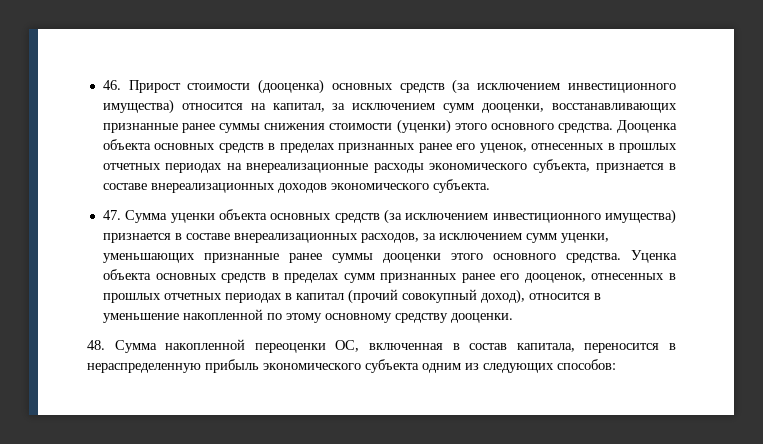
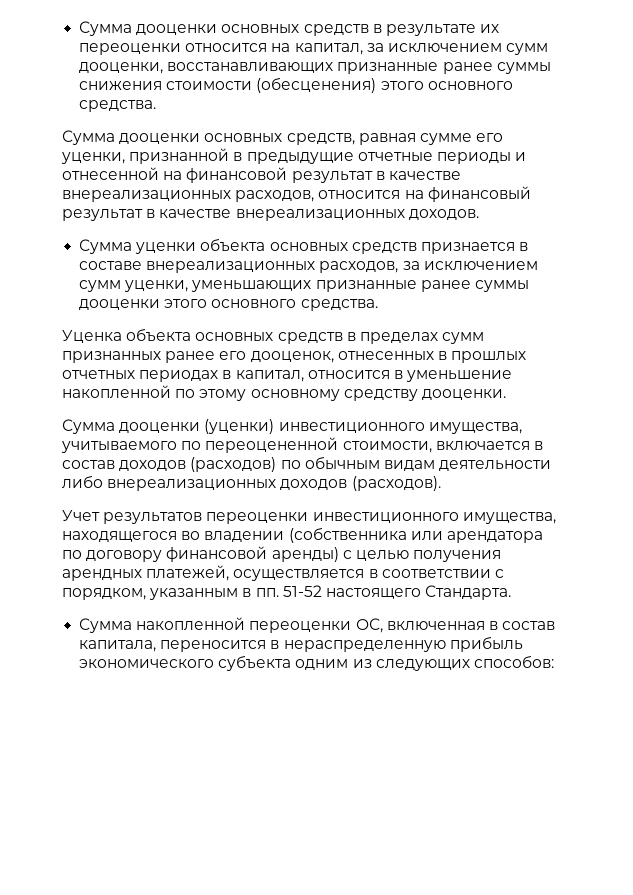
[102,79,676,94] [102,99,174,114] 46. Прирост стоимости (дооценка) основных средств (за исключением инвестиционного имущества) -> [79,21,500,36] [79,43,182,55] Сумма дооценки основных средств в результате их переоценки
[396,119,678,134] [102,139,677,153] [102,159,677,173] [102,179,490,193] [102,210,121,220] (уценки) этого основного средства. Дооценка объекта основных средств в пределах признанных ранее его уценок, отнесенных в прошлых отчетных периодах на внереализационные расходы экономического субъекта, признается в составе внереализационных доходов экономического субъекта. // 47. -> [256,77,513,93] [79,100,157,112] [62,130,504,145] [61,148,527,164] [62,167,461,183] [62,186,531,202] [62,209,479,221] (обесценения) этого основного средства. // Сумма дооценки основных средств, равная сумме его уценки, признанной в предыдущие отчетные периоды и отнесенной на финансовой результат в качестве внереализационных расходов, относится на финансовый результат в качестве внереализационных доходов. //
[383,209,676,224] (за исключением инвестиционного имущества) -> (417, 248) none
(621, 258) none -> (378, 305) //
[295,289,525,304] капитал (прочий совокупный доход), -> [235,370,304,382] капитал,
[87,340,105,350] 48. -> [62,419,522,434] [61,437,543,453] [62,456,552,472] [62,475,441,491] [62,510,556,524] [62,527,543,543] [62,546,502,562] [62,565,504,581] [62,585,512,600] Сумма дооценки (уценки) инвестиционного имущества, учитываемого по переоцененной стоимости, включается в состав доходов (расходов) по обычным видам деятельности либо внереализационных доходов (расходов). // Учет результатов переоценки инвестиционного имущества, находящегося во владении (собственника или арендатора по договору финансовой аренды) с целью получения арендных платежей, осуществляется в соответствии с порядком, указанным в пп. 51-52 настоящего Стандарта. //

